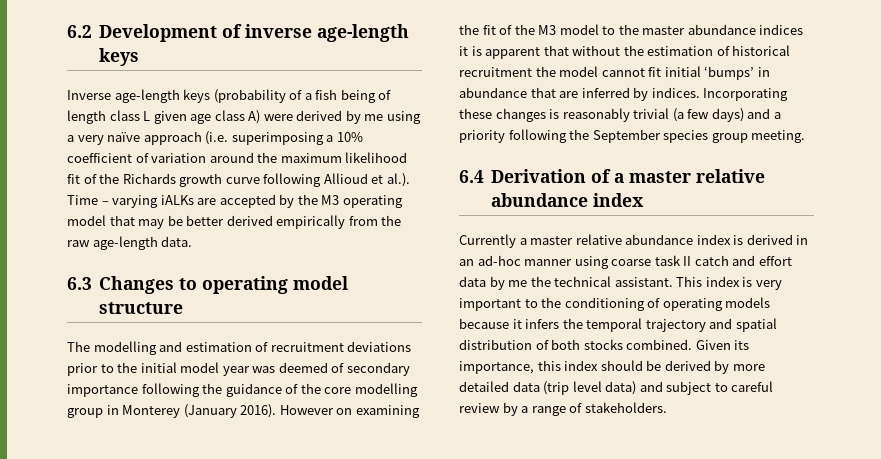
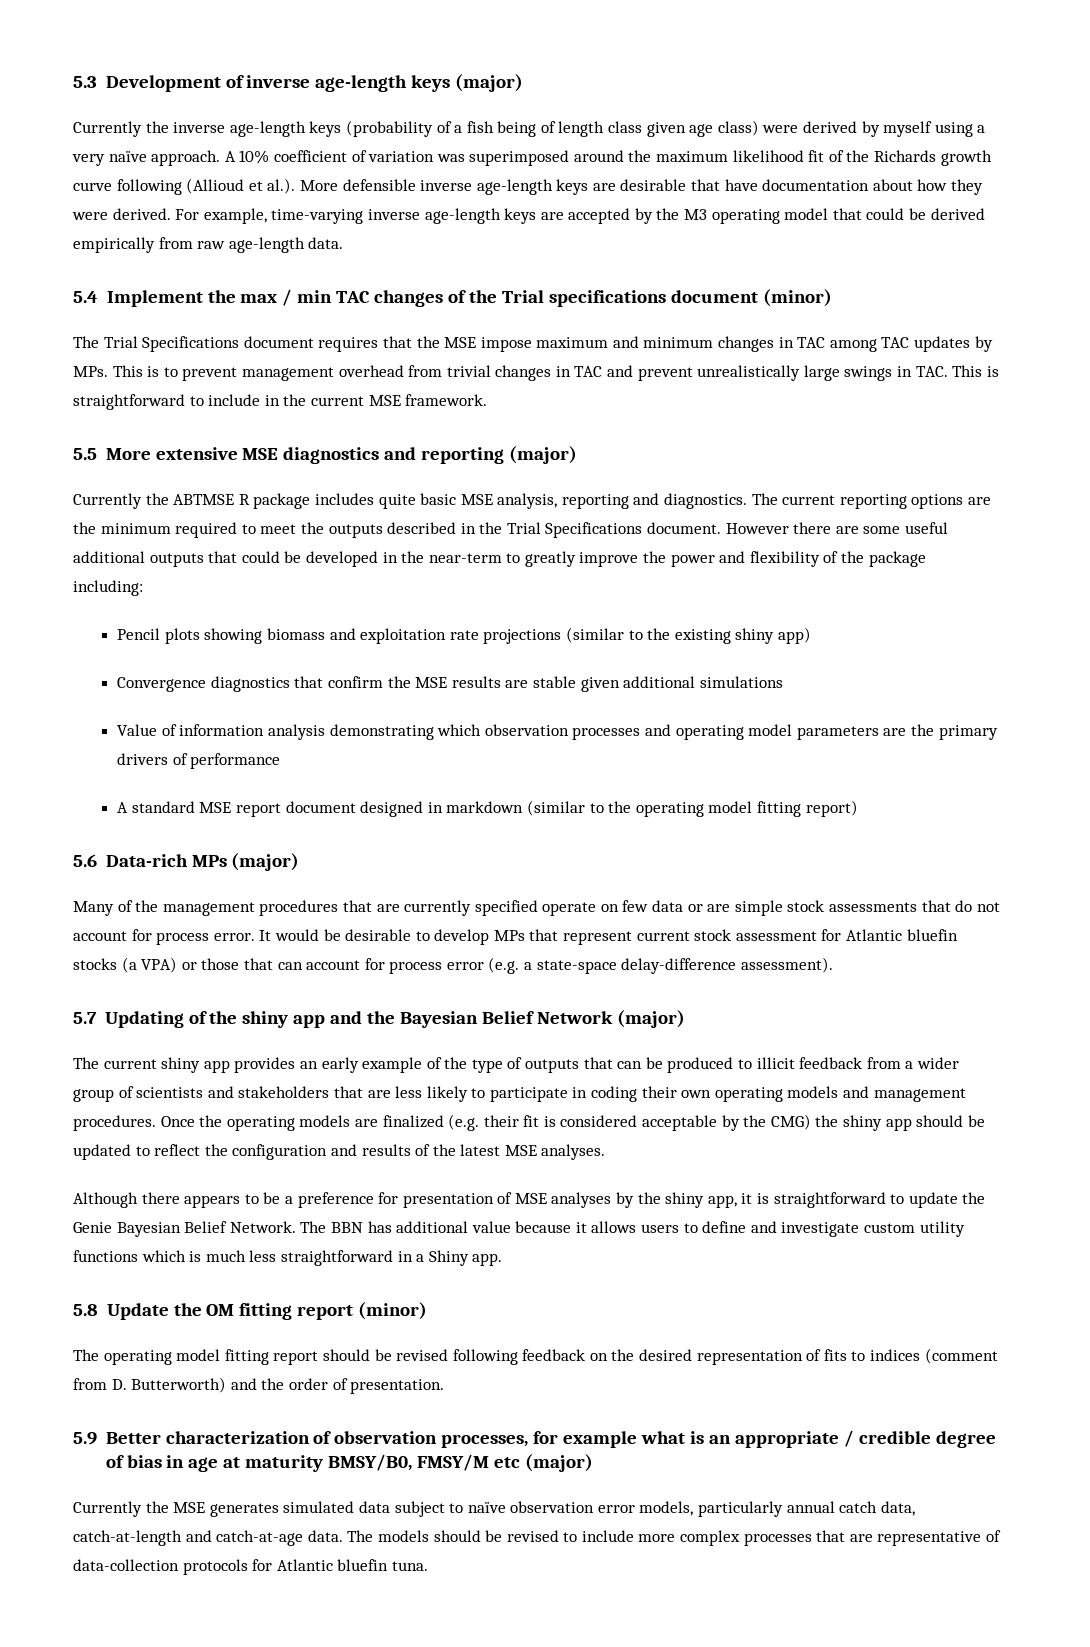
[67,25,92,38] 6.2 -> [73,76,97,88] 5.3
[67,90,111,100] // Inverse -> [455,74,524,92] [73,121,226,137] (major) // Currently the inverse
[143,111,151,121] L -> (643, 127) none
[214,110,261,124] class A) -> [717,120,759,136] class)
[364,114,384,121] me -> [883,121,933,137] myself
[143,131,334,145] approach (i.e. superimposing a -> [151,150,236,166] approach. A
(207, 158) none -> [436,150,570,166] was superimposed
[323,173,368,184] Allioud -> [186,178,245,194] (Allioud
[67,195,194,208] Time – varying iALKs -> [299,179,984,195] [72,208,537,224] More defensible inverse age-length keys are desirable that have documentation about how they were derived. For example, time-varying inverse age-length keys
[138,215,225,229] may be better -> [866,208,927,220] could be
[381,215,402,226] the -> (193, 243) none
[67,276,348,294] [98,302,183,314] [67,341,412,355] [67,362,410,376] [67,383,418,397] [67,404,420,418] [459,24,804,35] [459,45,791,59] [459,66,770,80] [459,87,789,101] [459,108,781,122] [459,129,806,143] [459,169,765,183] [490,193,644,207] [459,234,809,248] [459,255,792,269] [459,276,782,290] [459,297,771,311] [459,318,777,332] [459,339,750,350] [459,360,765,374] [459,381,774,395] [459,402,667,416] 6.3 Changes to operating model structure // The modelling and estimation of recruitment deviations prior to the initial model year was deemed of secondary importance following the guidance of the core modelling group in Monterey (January 2016). However on examining the fit of the M3 model to the master abundance indices it is apparent that without the estimation of historical recruitment the model cannot fit initial ‘bumps’ in abundance that are inferred by indices. Incorporating these changes is reasonably trivial (a few days) and a priority following the September species group meeting. // 6.4 Derivation of a master relative abundance index // Currently a master relative abundance index is derived in an ad-hoc manner using coarse task II catch and effort data by me the technical assistant. This index is very important to the conditioning of operating models because it infers the temporal trajectory and spatial distribution of both stocks combined. Given its importance, this index should be derived by more detailed data (trip level data) and subject to careful review by a range of stakeholders. -> [73,289,833,307] [73,336,993,352] [73,365,999,381] [73,394,488,410] [73,446,578,464] [73,493,992,509] [73,522,949,538] [73,551,926,567] [73,580,143,596] [117,627,811,644] [117,676,783,692] [117,724,998,740] [117,753,281,769] [117,800,858,817] [73,853,300,871] [73,900,1000,916] [73,929,958,945] [73,957,833,974] [73,1010,686,1028] [73,1057,959,1073] [73,1086,966,1102] [73,1114,985,1131] [73,1144,606,1160] [73,1192,986,1208] [73,1221,965,1237] [73,1250,503,1266] [73,1302,428,1320] [73,1348,998,1365] [73,1377,445,1394] [73,1430,997,1448] [105,1454,594,1472] [73,1501,915,1517] [73,1530,1002,1546] [73,1559,428,1575] 5.4 Implement the max / min TAC changes of the Trial specifications document (minor) // The Trial Specifications document requires that the MSE impose maximum and minimum changes in TAC among TAC updates by MPs. This is to prevent management overhead from trivial changes in TAC and prevent unrealistically large swings in TAC. This is straightforward to include in the current MSE framework. // 5.5 More extensive MSE diagnostics and reporting (major) // Currently the ABTMSE R package includes quite basic MSE analysis, reporting and diagnostics. The current reporting options are the minimum required to meet the outputs described in the Trial Specifications document. However there are some useful additional outputs that could be developed in the near-term to greatly improve the power and flexibility of the package including: // Pencil plots showing biomass and exploitation rate projections (similar to the existing shiny app) // Convergence diagnostics that confirm the MSE results are stable given additional simulations // Value of information analysis demonstrating which observation processes and operating model parameters are the primary drivers of performance // A standard MSE report document designed in markdown (similar to the operating model fitting report) // 5.6 Data-rich MPs (major) // Many of the management procedures that are currently specified operate on few data or are simple stock assessments that do not account for process error. It would be desirable to develop MPs that represent current stock assessment for Atlantic bluefin stocks (a VPA) or those that can account for process error (e.g. a state-space delay-difference assessment). // 5.7 Updating of the shiny app and the Bayesian Belief Network (major) // The current shiny app provides an early example of the type of outputs that can be produced to illicit feedback from a wider group of scientists and stakeholders that are less likely to participate in coding their own operating models and management procedures. Once the operating models are finalized (e.g. their fit is considered acceptable by the CMG) the shiny app should be updated to reflect the configuration and results of the latest MSE analyses. // Although there appears to be a preference for presentation of MSE analyses by the shiny app, it is straightforward to update the Genie Bayesian Belief Network. The BBN has additional value because it allows users to define and investigate custom utility functions which is much less straightforward in a Shiny app. // 5.8 Update the OM fitting report (minor) // The operating model fitting report should be revised following feedback on the desired representation of fits to indices (comment from D. Butterworth) and the order of presentation. // 5.9 Better characterization of observation processes, for example what is an appropriate / credible degree of bias in age at maturity BMSY/B0, FMSY/M etc (major) // Currently the MSE generates simulated data subject to naïve observation error models, particularly annual catch data, catch-at-length and catch-at-age data. The models should be revised to include more complex processes that are representative of data-collection protocols for Atlantic bluefin tuna.

